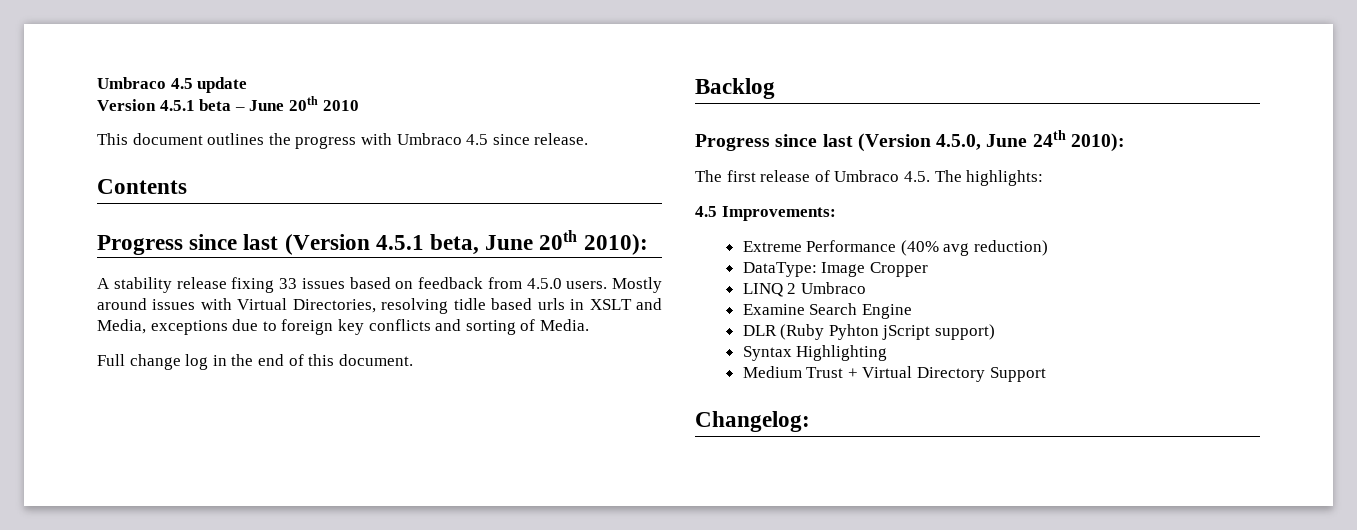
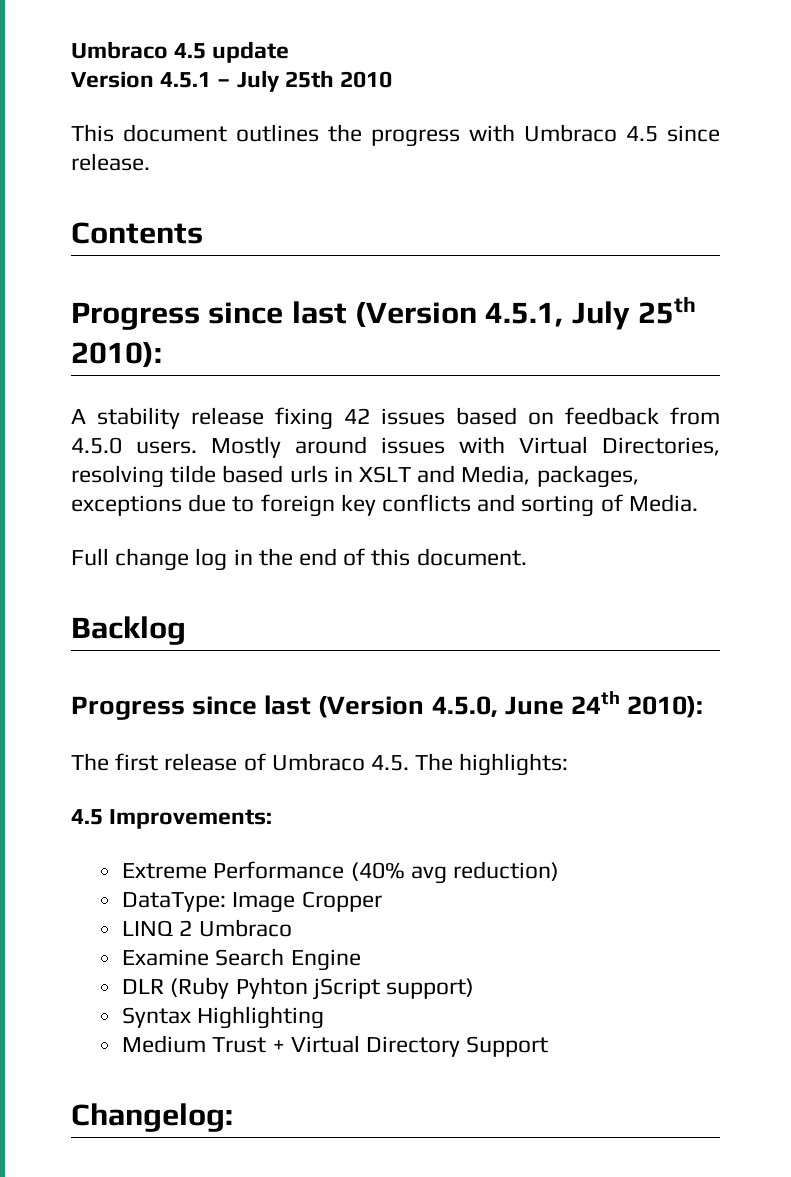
[199,96,318,111] beta – June 20th -> [217,70,334,92] – July 25th
[375,230,578,255] 4.5.1 beta, June 20th -> [485,296,697,330] 4.5.1, July 25th
[279,278,297,289] 33 -> [344,408,370,424] 42
[453,298,486,310] tidle -> [170,465,217,483] tilde
(146, 326) none -> [536,465,639,488] packages,

